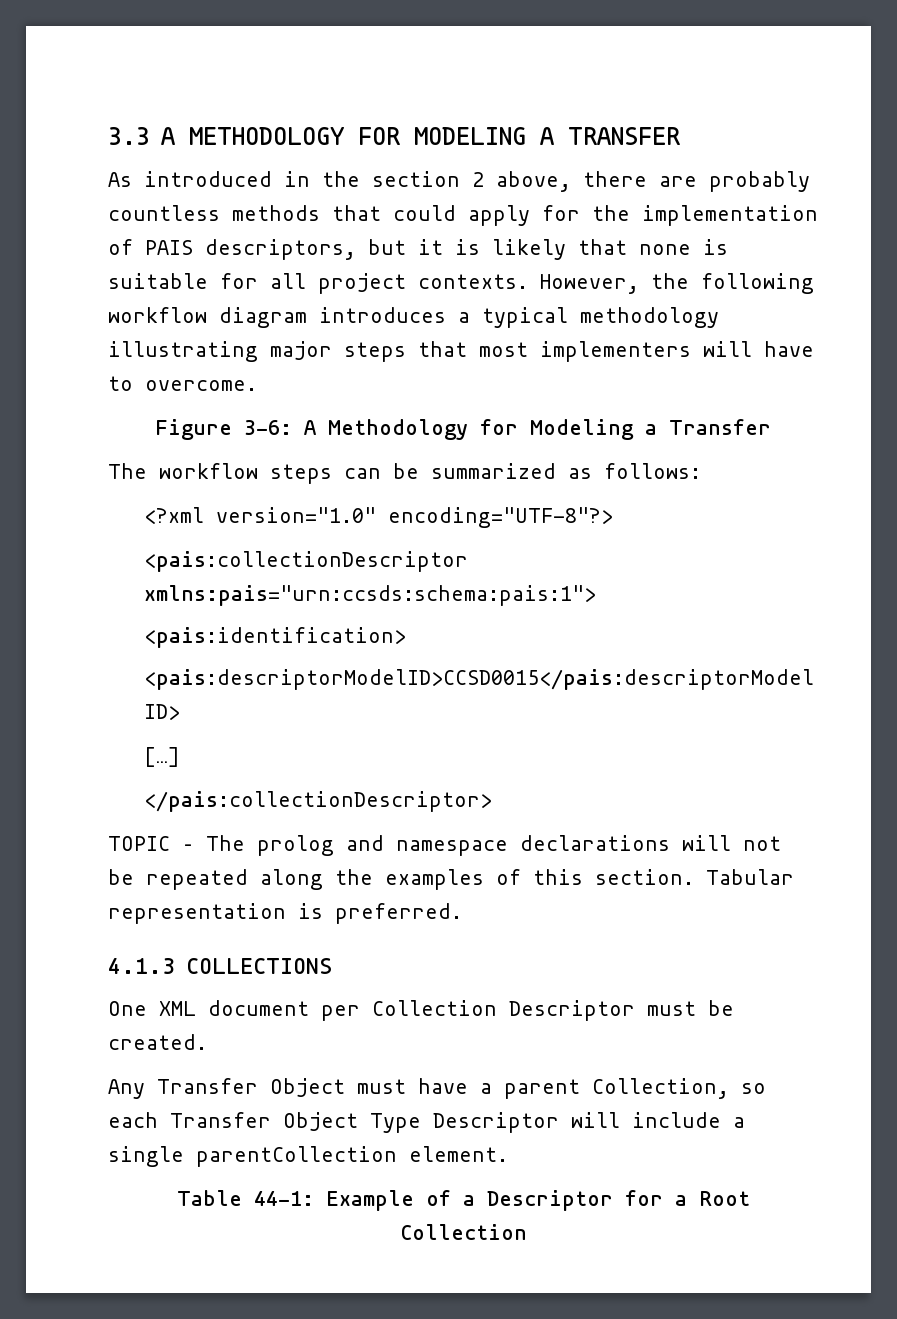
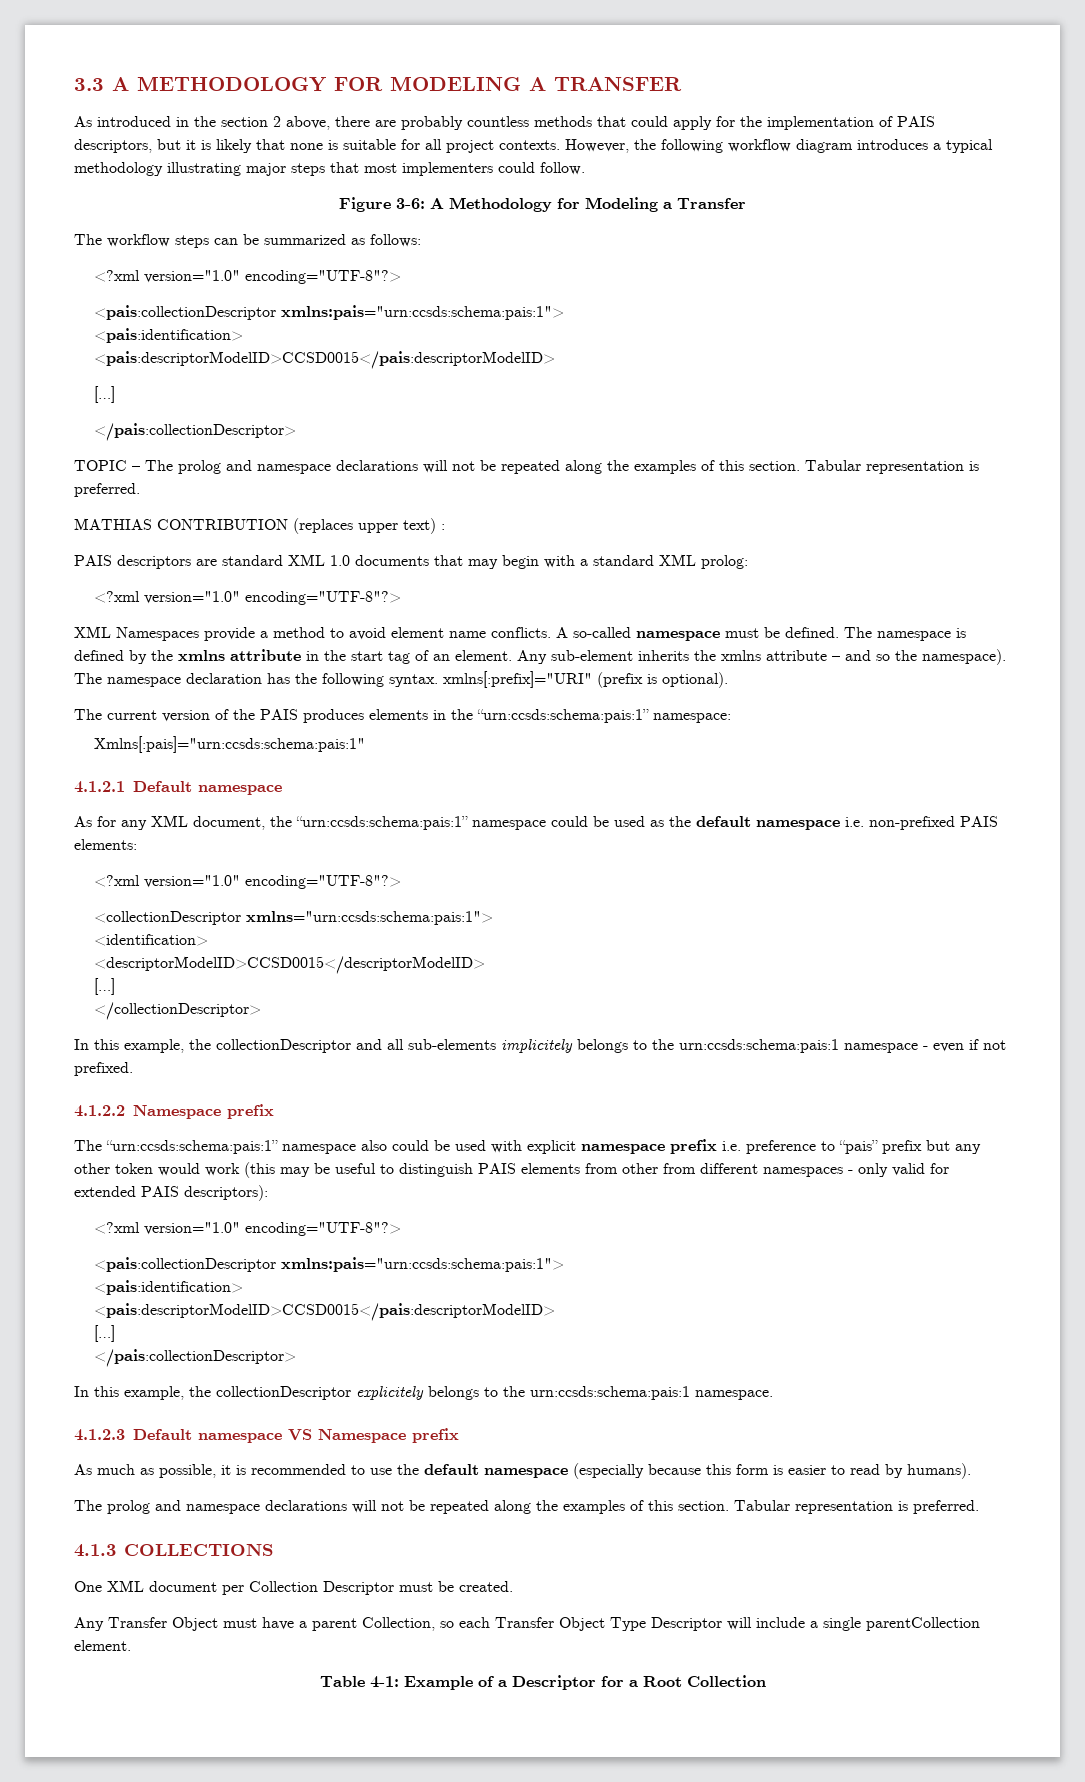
[703,341,814,357] [108,376,257,391] will have to overcome. -> [498,162,585,175] could follow.
(462, 913) none -> [74,518,445,534] [74,554,748,569] [94,591,402,605] [74,626,966,641] [74,649,1006,665] [74,671,728,688] [74,709,731,723] [94,736,366,753] [74,781,282,795] [74,815,998,830] [74,839,137,850] [94,875,402,889] [94,911,494,925] [94,934,209,946] [94,956,486,974] [94,978,116,995] [94,1002,262,1020] [74,1039,1006,1053] [74,1062,133,1076] [74,1104,274,1119] [74,1139,981,1154] [74,1162,949,1178] [74,1185,268,1201] [94,1222,402,1236] [94,1257,565,1272] [94,1280,244,1295] [94,1303,556,1321] [94,1325,116,1342] [94,1349,297,1367] [74,1386,773,1400] [74,1428,459,1443] [74,1463,971,1479] [74,1500,979,1514] // MATHIAS CONTRIBUTION (replaces upper text) : // PAIS descriptors are standard XML 1.0 documents that may begin with a standard XML prolog: // <?xml version="1.0" encoding="UTF-8"?> // XML Namespaces provide a method to avoid element name conflicts. A so-called namespace must be defined. The namespace is defined by the xmlns attribute in the start tag of an element. Any sub-element inherits the xmlns attribute – and so the namespace). The namespace declaration has the following syntax. xmlns[:prefix]="URI" (prefix is optional). // The current version of the PAIS produces elements in the “urn:ccsds:schema:pais:1” namespace: // Xmlns[:pais]="urn:ccsds:schema:pais:1" // 4.1.2.1 Default namespace // As for any XML document, the “urn:ccsds:schema:pais:1” namespace could be used as the default namespace i.e. non-prefixed PAIS elements: // <?xml version="1.0" encoding="UTF-8"?> // <collectionDescriptor xmlns="urn:ccsds:schema:pais:1"> // <identification> // <descriptorModelID>CCSD0015</descriptorModelID> // […] // </collectionDescriptor> // In this example, the collectionDescriptor and all sub-elements implicitely belongs to the urn:ccsds:schema:pais:1 namespace - even if not prefixed. // 4.1.2.2 Namespace prefix // The “urn:ccsds:schema:pais:1” namespace also could be used with explicit namespace prefix i.e. preference to “pais” prefix but any other token would work (this may be useful to distinguish PAIS elements from other from different namespaces - only valid for extended PAIS descriptors): // <?xml version="1.0" encoding="UTF-8"?> // <pais:collectionDescriptor xmlns:pais="urn:ccsds:schema:pais:1"> // <pais:identification> // <pais:descriptorModelID>CCSD0015</pais:descriptorModelID> // […] // </pais:collectionDescriptor> // In this example, the collectionDescriptor explicitely belongs to the urn:ccsds:schema:pais:1 namespace. // 4.1.2.3 Default namespace VS Namespace prefix // As much as possible, it is recommended to use the default namespace (especially because this form is easier to read by humans). // The prolog and namespace declarations will not be repeated along the examples of this section. Tabular representation is preferred.
[253,1191,314,1206] 44-1: -> [369,1676,399,1688] 4-1:

